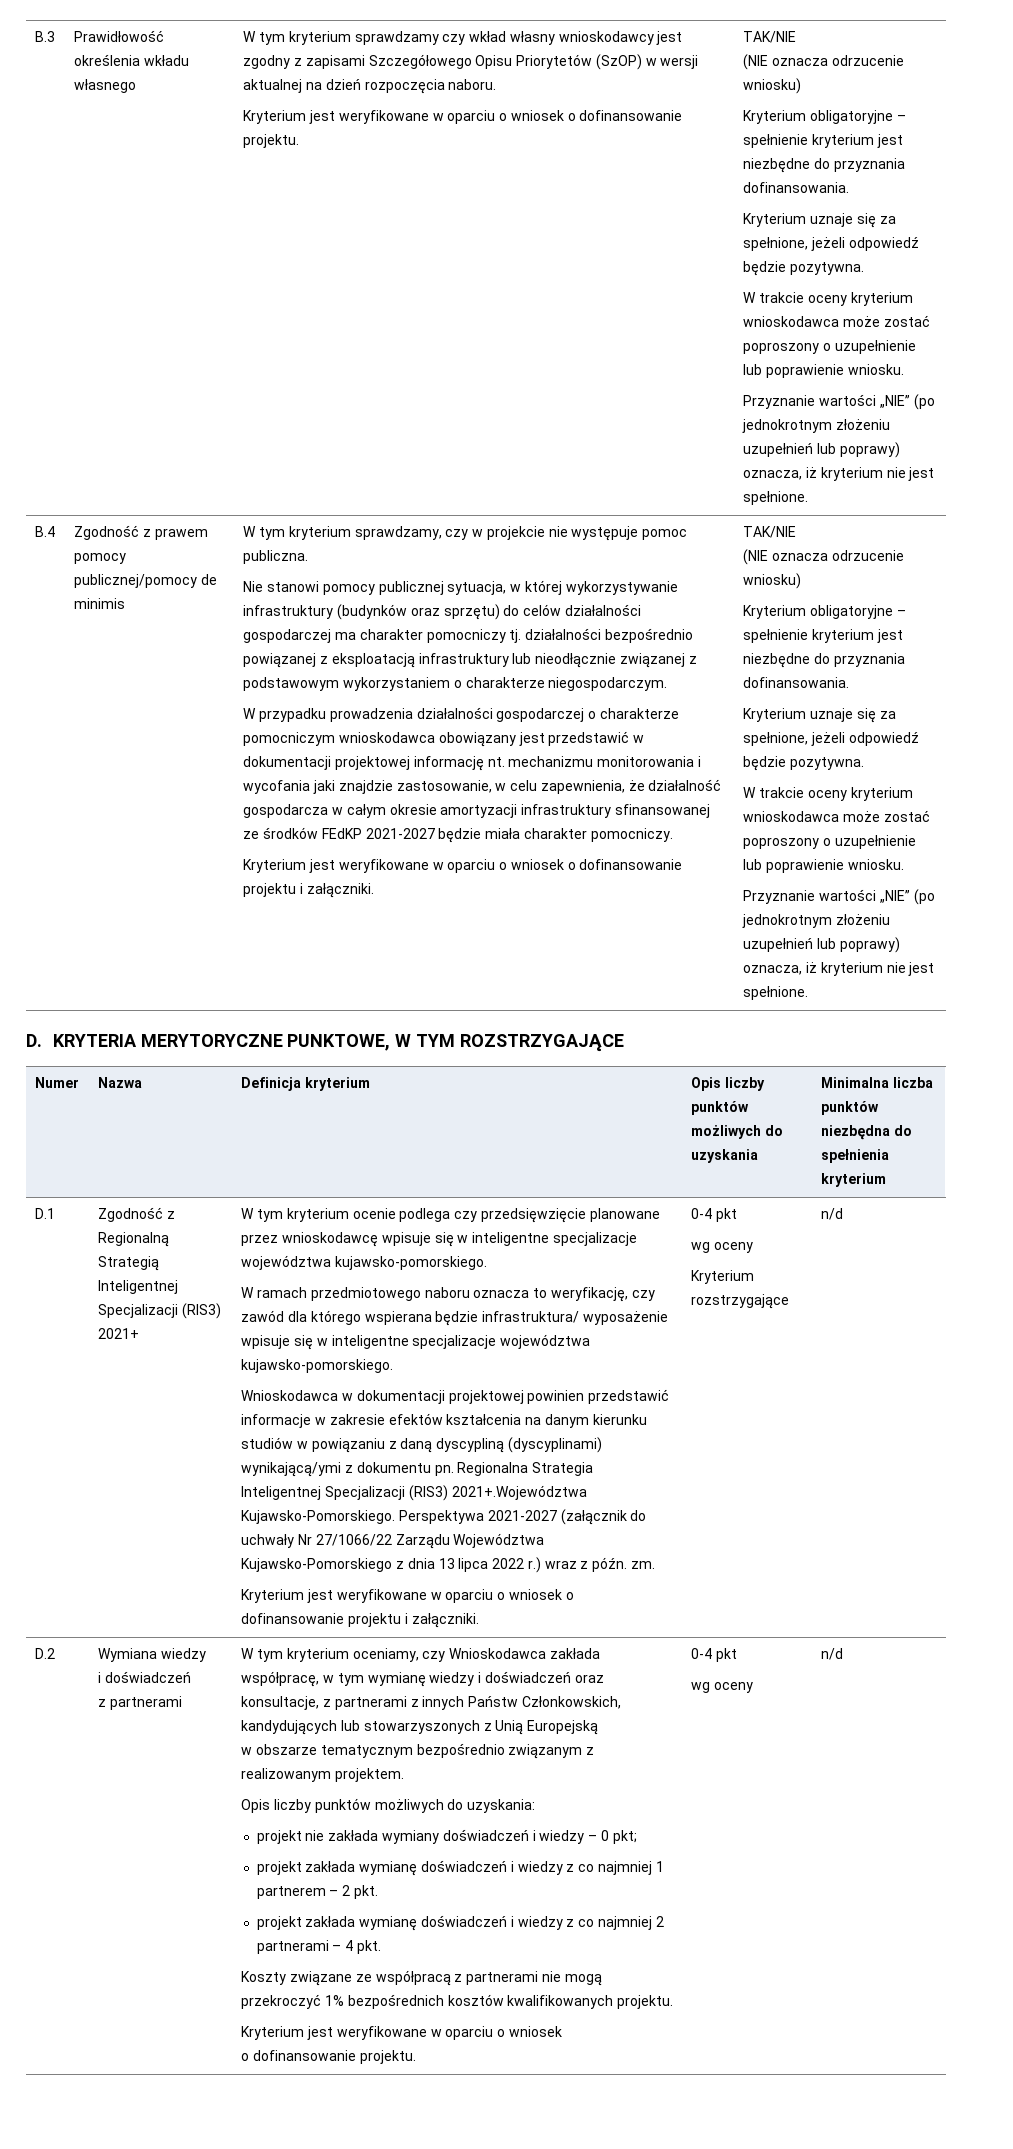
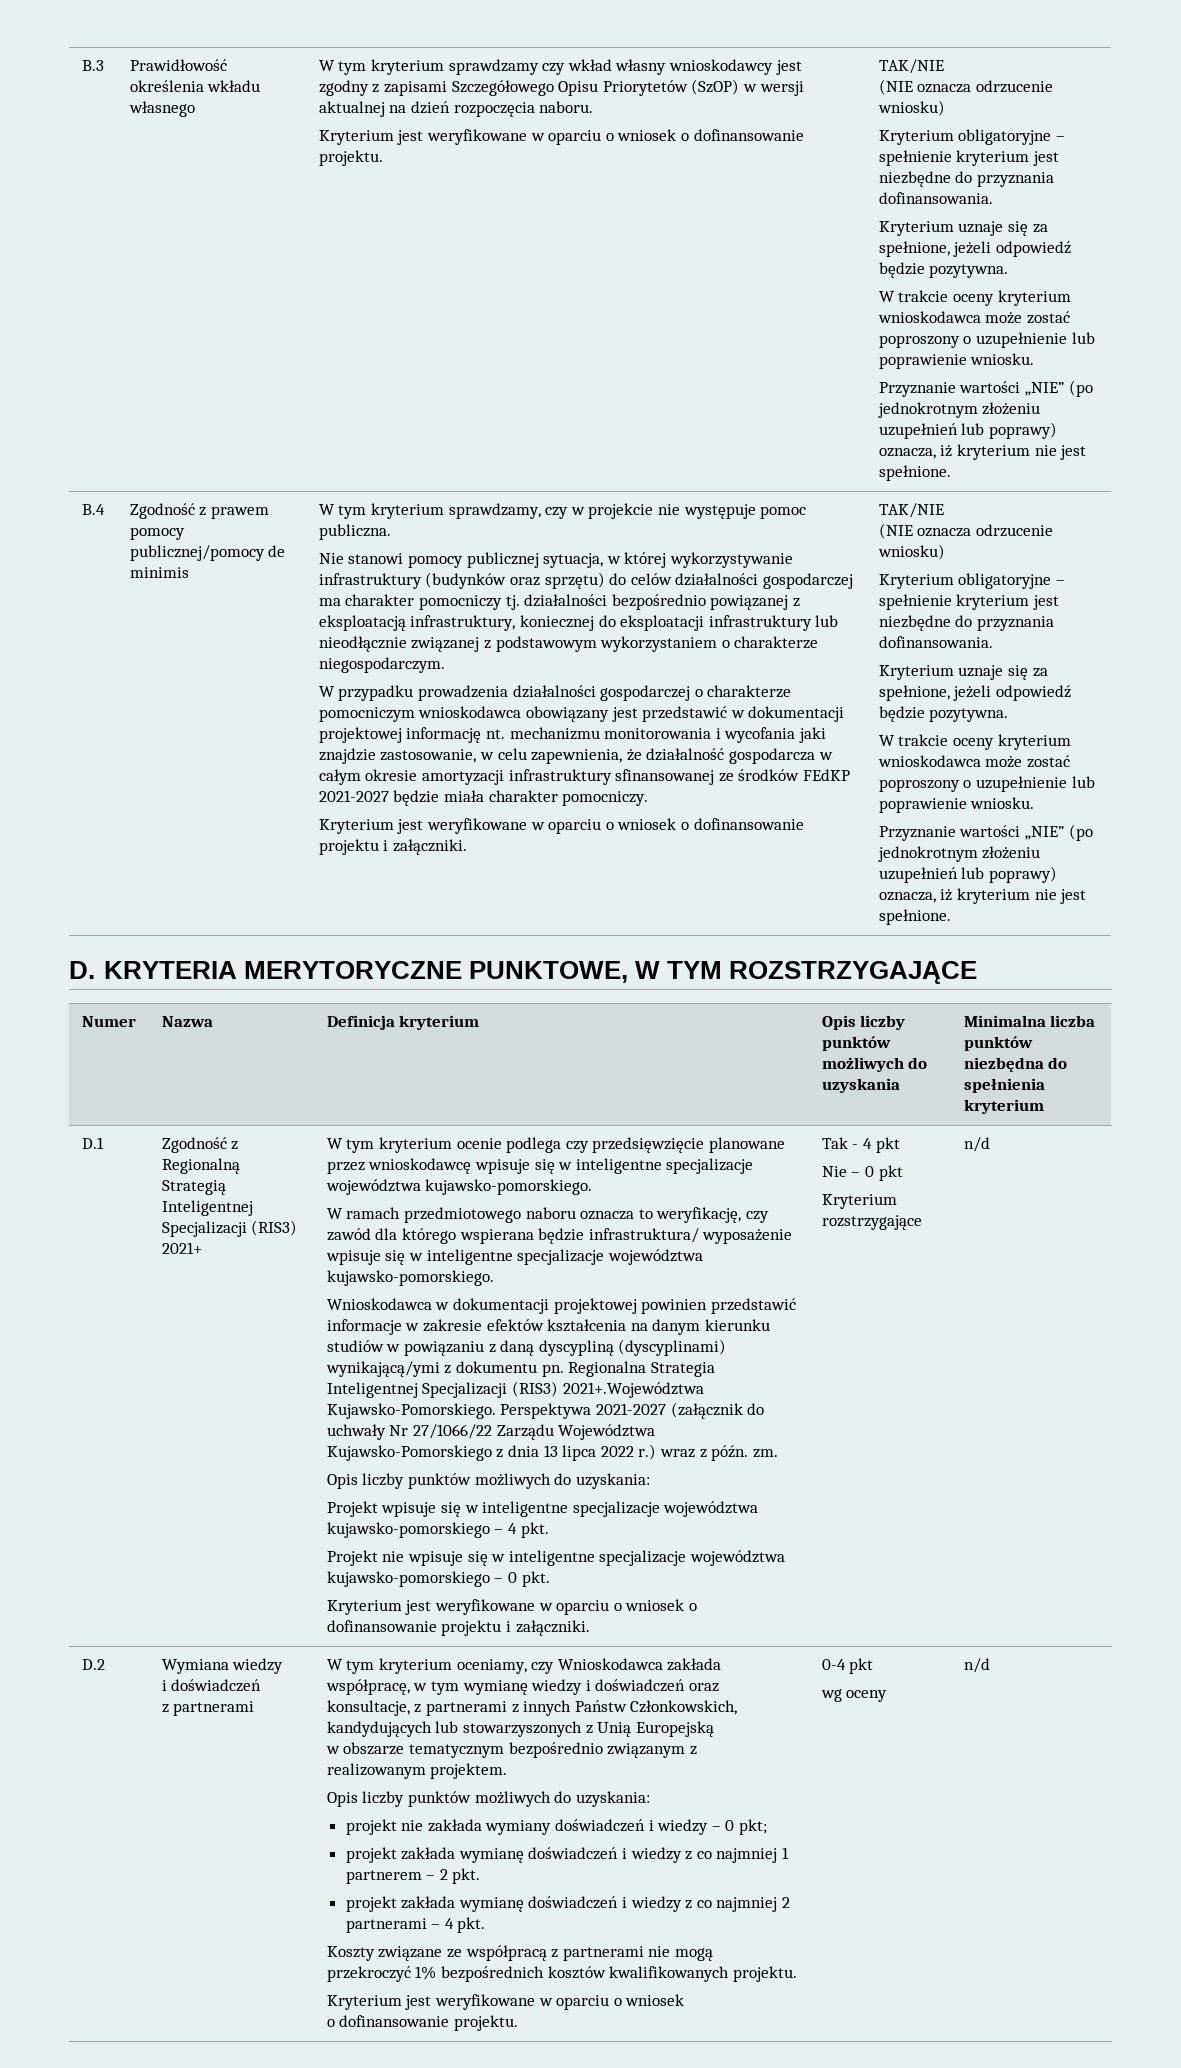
(415, 660) none -> [410,615,705,631] infrastruktury, koniecznej do eksploatacji
(656, 1565) none -> [326,1473,650,1489] [326,1501,759,1517] [326,1522,549,1538] [326,1550,786,1566] [326,1571,550,1587] // Opis liczby punktów możliwych do uzyskania: // Projekt wpisuje się w inteligentne specjalizacje województwa kujawsko-pomorskiego – 4 pkt. // Projekt nie wpisuje się w inteligentne specjalizacje województwa kujawsko-pomorskiego – 0 pkt.
[691,1208,738,1222] [691,1242,754,1253] 0-4 pkt // wg oceny -> [821,1137,900,1153] [821,1165,903,1181] Tak - 4 pkt // Nie – 0 pkt

